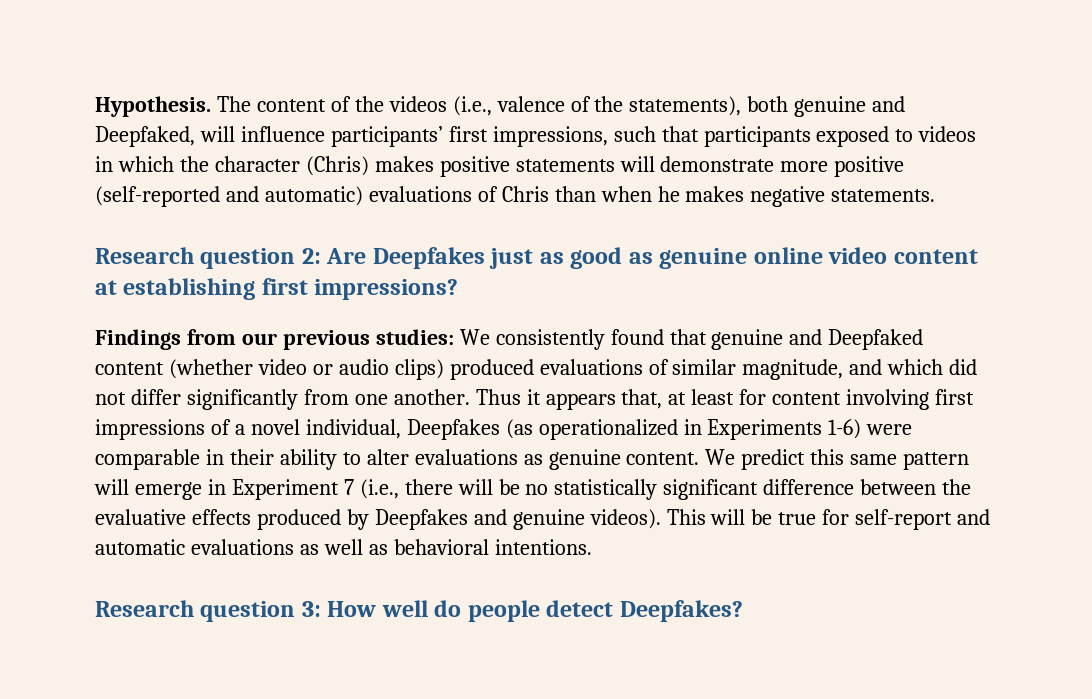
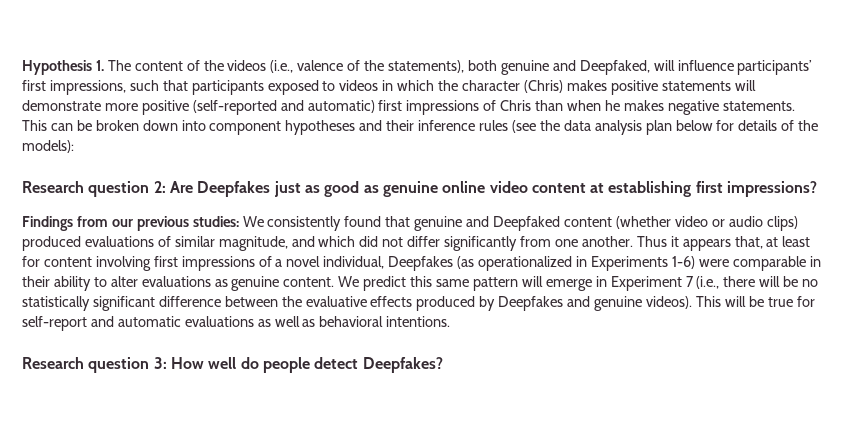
[95,96,211,117] Hypothesis. -> [22,60,104,75] Hypothesis 1.
[368,186,472,202] evaluations -> [378,100,480,115] first impressions
(936, 195) none -> [22,120,819,135] [22,140,74,153] This can be broken down into component hypotheses and their inference rules (see the data analysis plan below for details of the models):

